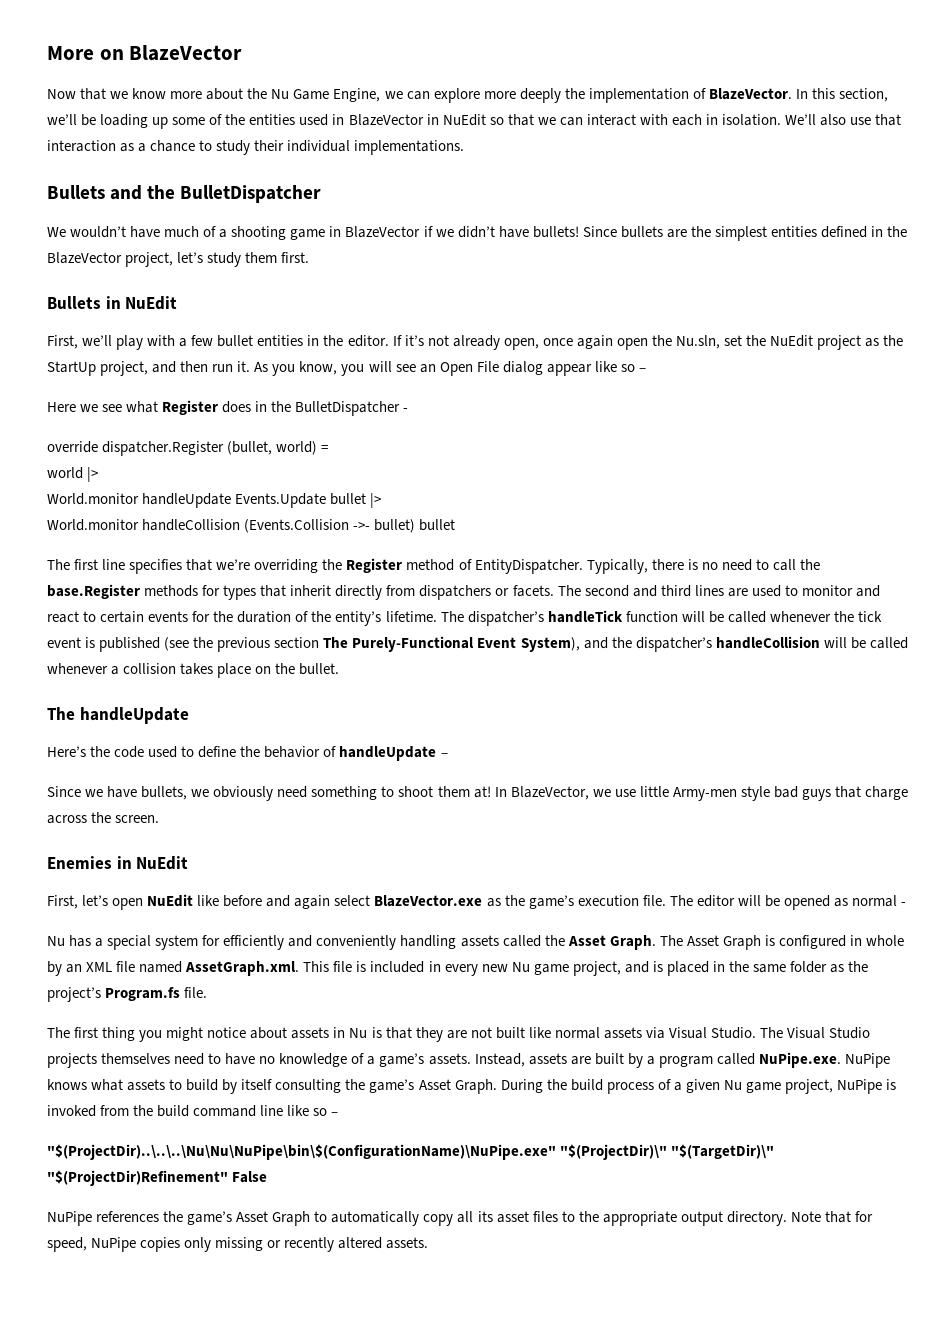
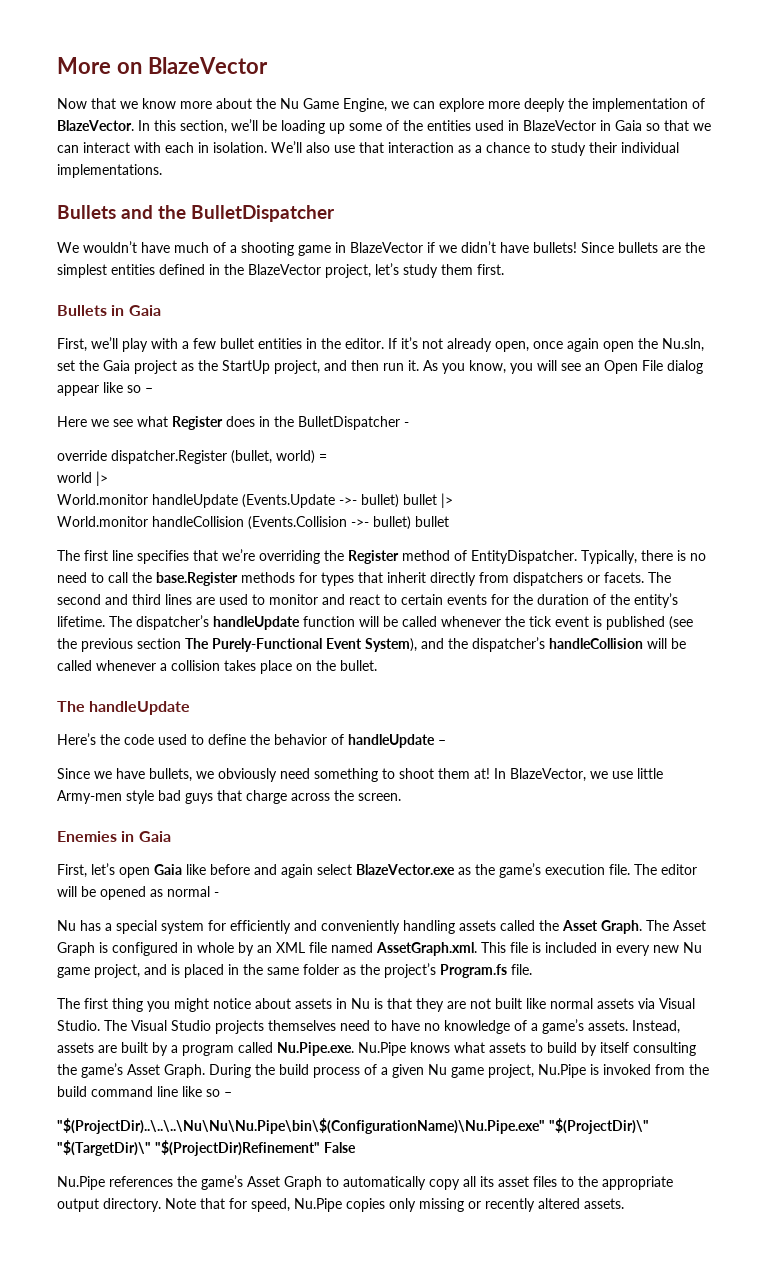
[442,114,486,126] NuEdit -> [615,120,642,131] Gaia
[125,296,178,310] NuEdit -> [128,305,161,316] Gaia
[770,335,814,347] NuEdit -> [103,360,130,371] Gaia
[235,493,327,508] Events.Update -> [242,494,399,508] (Events.Update ->- bullet)
[547,610,623,623] handleTick -> [213,616,300,630] handleUpdate
[136,856,189,870] NuEdit -> [138,831,171,842] Gaia
[147,894,194,907] NuEdit -> [154,864,182,875] Gaia
[758,1052,890,1068] NuPipe.exe. NuPipe -> [277,1042,406,1056] Nu.Pipe.exe. Nu.Pipe
[837,1079,883,1094] NuPipe -> [538,1064,586,1078] Nu.Pipe
[47,1144,556,1160] "$(ProjectDir)..\..\..\Nu\Nu\NuPipe\bin\$(ConfigurationName)\NuPipe.exe" -> [57,1118,545,1134] "$(ProjectDir)..\..\..\Nu\Nu\Nu.Pipe\bin\$(ConfigurationName)\Nu.Pipe.exe"
[47,1211,92,1226] NuPipe -> [57,1176,105,1190] Nu.Pipe
[91,1237,137,1252] NuPipe -> [294,1198,342,1212] Nu.Pipe

